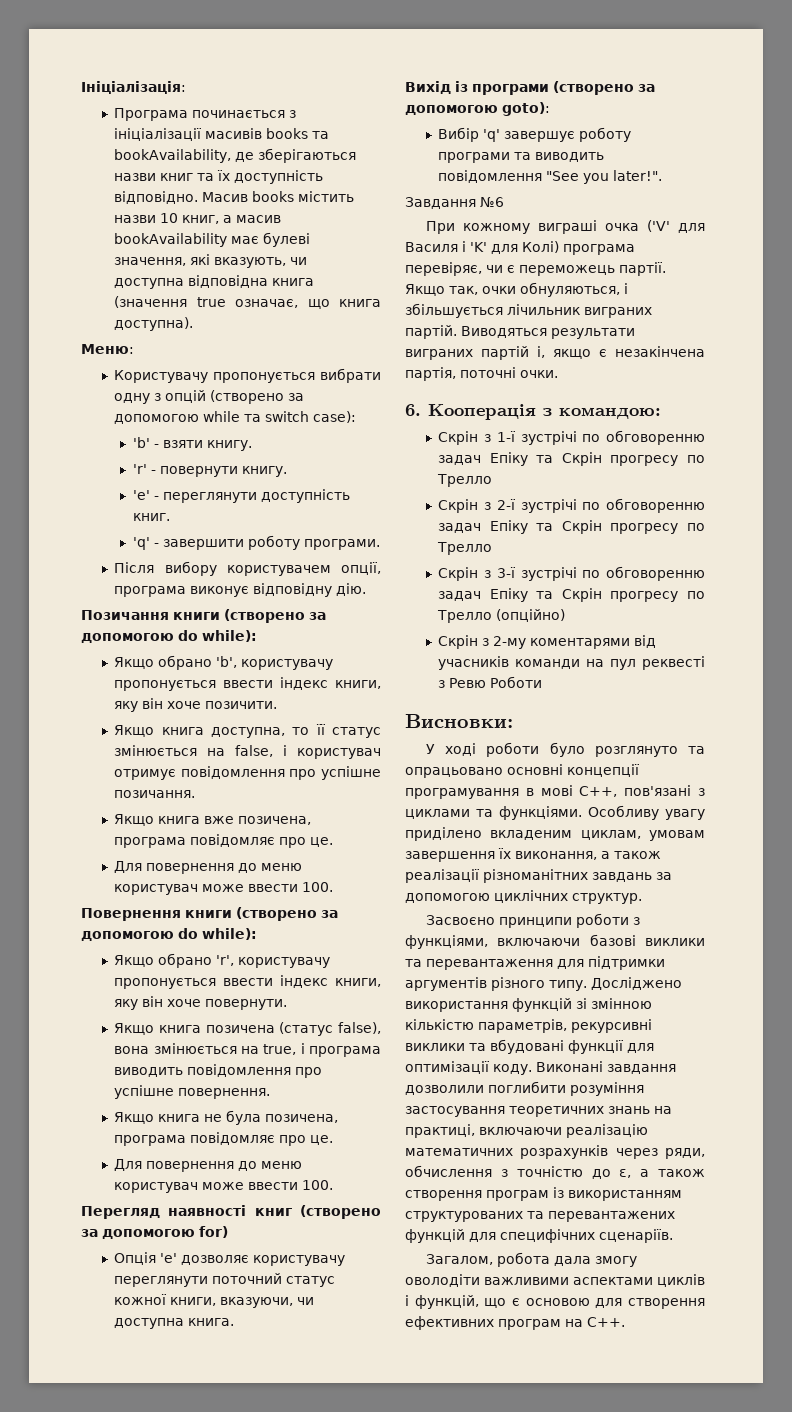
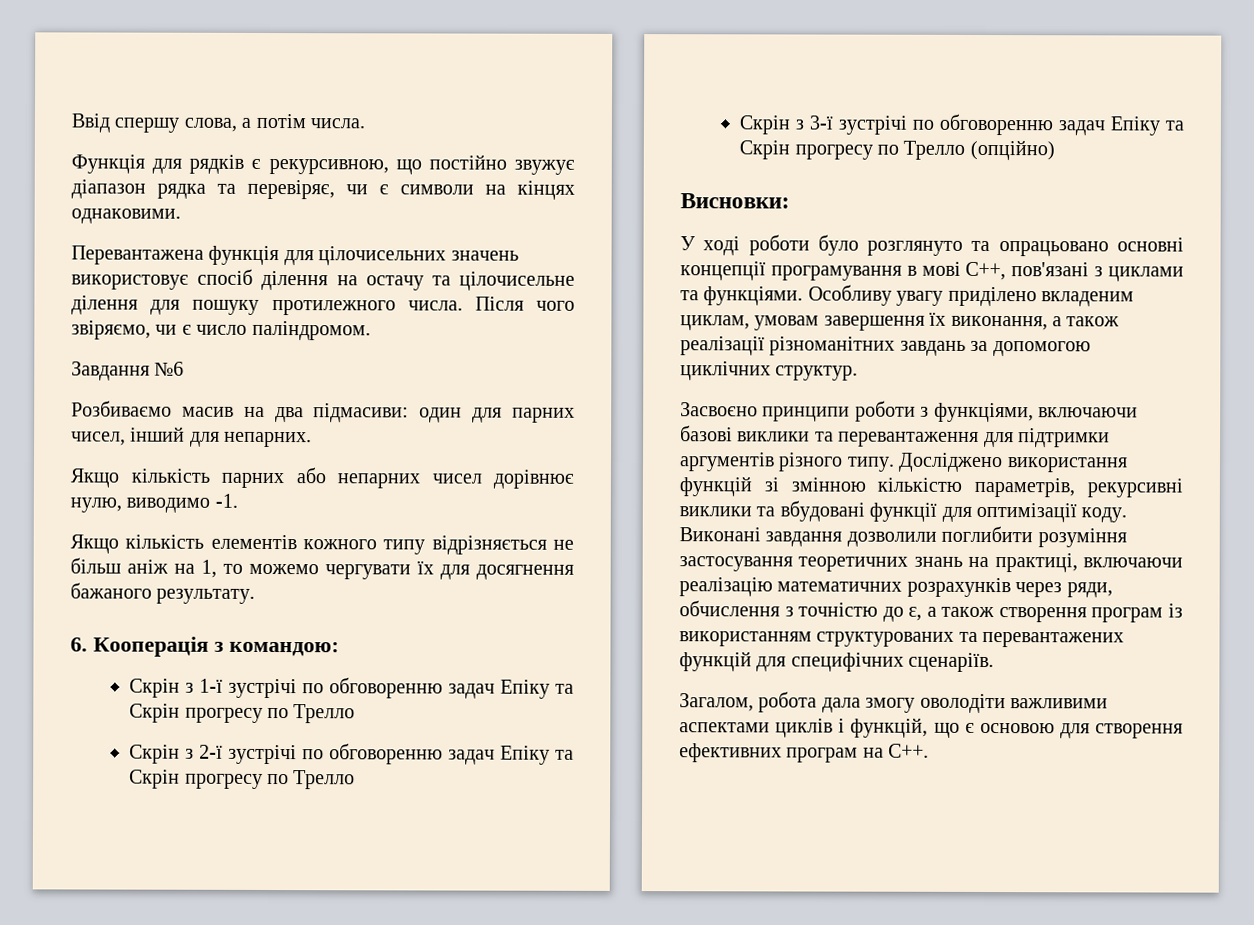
[81,81,186,94] [114,108,297,121] [114,128,330,141] [114,148,357,163] [114,170,324,184] [114,191,355,204] [114,213,282,224] [114,232,311,247] [114,254,308,268] [114,275,315,289] [114,296,382,309] [114,317,194,331] [81,344,134,354] [114,368,381,383] [114,390,305,404] [114,411,357,424] [132,437,252,451] [132,464,287,477] [132,489,350,503] [132,513,170,521] [132,535,380,550] [114,561,381,576] [114,583,367,597] [81,609,326,623] [81,630,257,643] [114,655,334,670] [114,677,381,691] [114,698,278,712] [114,724,381,738] [114,745,382,759] [114,766,381,780] [114,790,196,798] [114,814,312,826] [114,834,334,848] [114,861,303,874] [114,882,334,895] [81,907,338,921] [81,928,257,941] [114,953,331,968] [114,975,381,989] [114,996,288,1010] [114,1022,381,1036] [114,1043,381,1057] [114,1064,323,1078] [114,1085,271,1099] [114,1110,339,1125] [114,1132,334,1146] [114,1159,303,1172] [114,1180,334,1193] [81,1205,381,1219] [81,1226,228,1239] [114,1252,346,1266] [114,1273,336,1287] [114,1294,315,1308] [114,1318,235,1329] [405,81,655,95] [405,102,550,116] [438,127,632,142] [438,152,605,163] [438,170,663,184] [405,197,504,209] [426,220,705,234] [405,241,635,255] [405,262,666,276] [405,282,628,297] [405,303,652,318] [405,325,635,339] [405,346,705,360] [405,367,558,381] Ініціалізація: // Програма починається з ініціалізації масивів books та bookAvailability, де зберігаються назви книг та їх доступність відповідно. Масив books містить назви 10 книг, а масив bookAvailability має булеві значення, які вказують, чи доступна відповідна книга (значення true означає, що книга доступна). // Меню: // Користувачу пропонується вибрати одну з опцій (створено за допомогою while та switch case): // 'b' - взяти книгу. // 'r' - повернути книгу. // 'e' - переглянути доступність книг. // 'q' - завершити роботу програми. // Після вибору користувачем опції, програма виконує відповідну дію. // Позичання книги (створено за допомогою do while): // Якщо обрано 'b', користувачу пропонується ввести індекс книги, яку він хоче позичити. // Якщо книга доступна, то її статус змінюється на false, і користувач отримує повідомлення про успішне позичання. // Якщо книга вже позичена, програма повідомляє про це. // Для повернення до меню користувач може ввести 100. // Повернення книги (створено за допомогою do while): // Якщо обрано 'r', користувачу пропонується ввести індекс книги, яку він хоче повернути. // Якщо книга позичена (статус false), вона змінюється на true, і програма виводить повідомлення про успішне повернення. // Якщо книга не була позичена, програма повідомляє про це. // Для повернення до меню користувач може ввести 100. // Перегляд наявності книг (створено за допомогою for) // Опція 'e' дозволяє користувачу переглянути поточний статус кожної книги, вказуючи, чи доступна книга. // Вихід із програми (створено за допомогою goto): // Вибір 'q' завершує роботу програми та виводить повідомлення "See you later!". // Завдання №6 // При кожному виграші очка ('V' для Василя і 'K' для Колі) програма перевіряє, чи є переможець партії. Якщо так, очки обнуляються, і збільшується лічильник виграних партій. Виводяться результати виграних партій і, якщо є незакінчена партія, поточні очки. -> [71,113,365,133] [71,154,575,175] [71,179,575,200] [71,208,181,224] [71,245,519,266] [71,268,576,291] [71,295,575,316] [71,320,371,341] [71,361,185,381] [71,400,575,423] [71,426,313,448] [70,467,574,489] [70,493,238,513] [70,534,574,555] [70,557,574,580] [70,582,256,604] Ввід спершу слова, а потім числа. // Функція для рядків є рекурсивною, що постійно звужує діапазон рядка та перевіряє, чи є символи на кінцях однаковими. // Перевантажена функція для цілочисельних значень використовує спосіб ділення на остачу та цілочисельне ділення для пошуку протилежного числа. Після чого звіряємо, чи є число паліндромом. // Завдання №6 // Розбиваємо масив на два підмасиви: один для парних чисел, інший для непарних. // Якщо кількість парних або непарних чисел дорівнює нулю, виводимо -1. // Якщо кількість елементів кожного типу відрізняється не більш аніж на 1, то можемо чергувати їх для досягнення бажаного результату.
[438,635,657,649] [438,656,705,670] [438,676,543,688] // Скрін з 2-му коментарями від учасників команди на пул реквесті з Ревю Роботи -> (1055, 150) none

